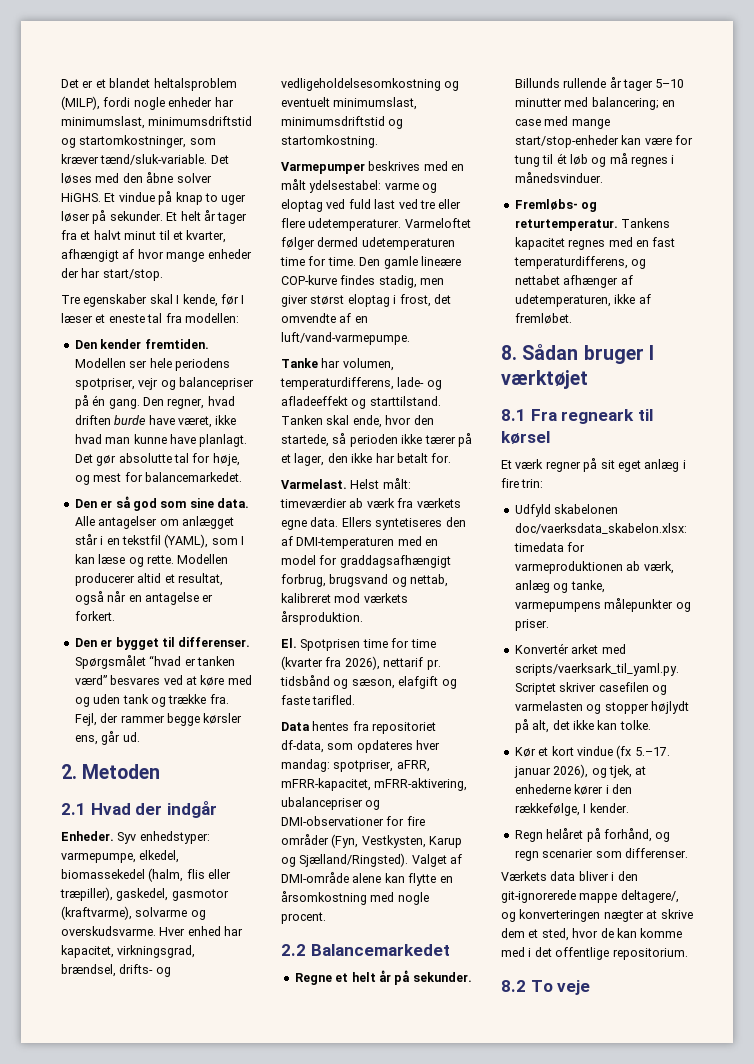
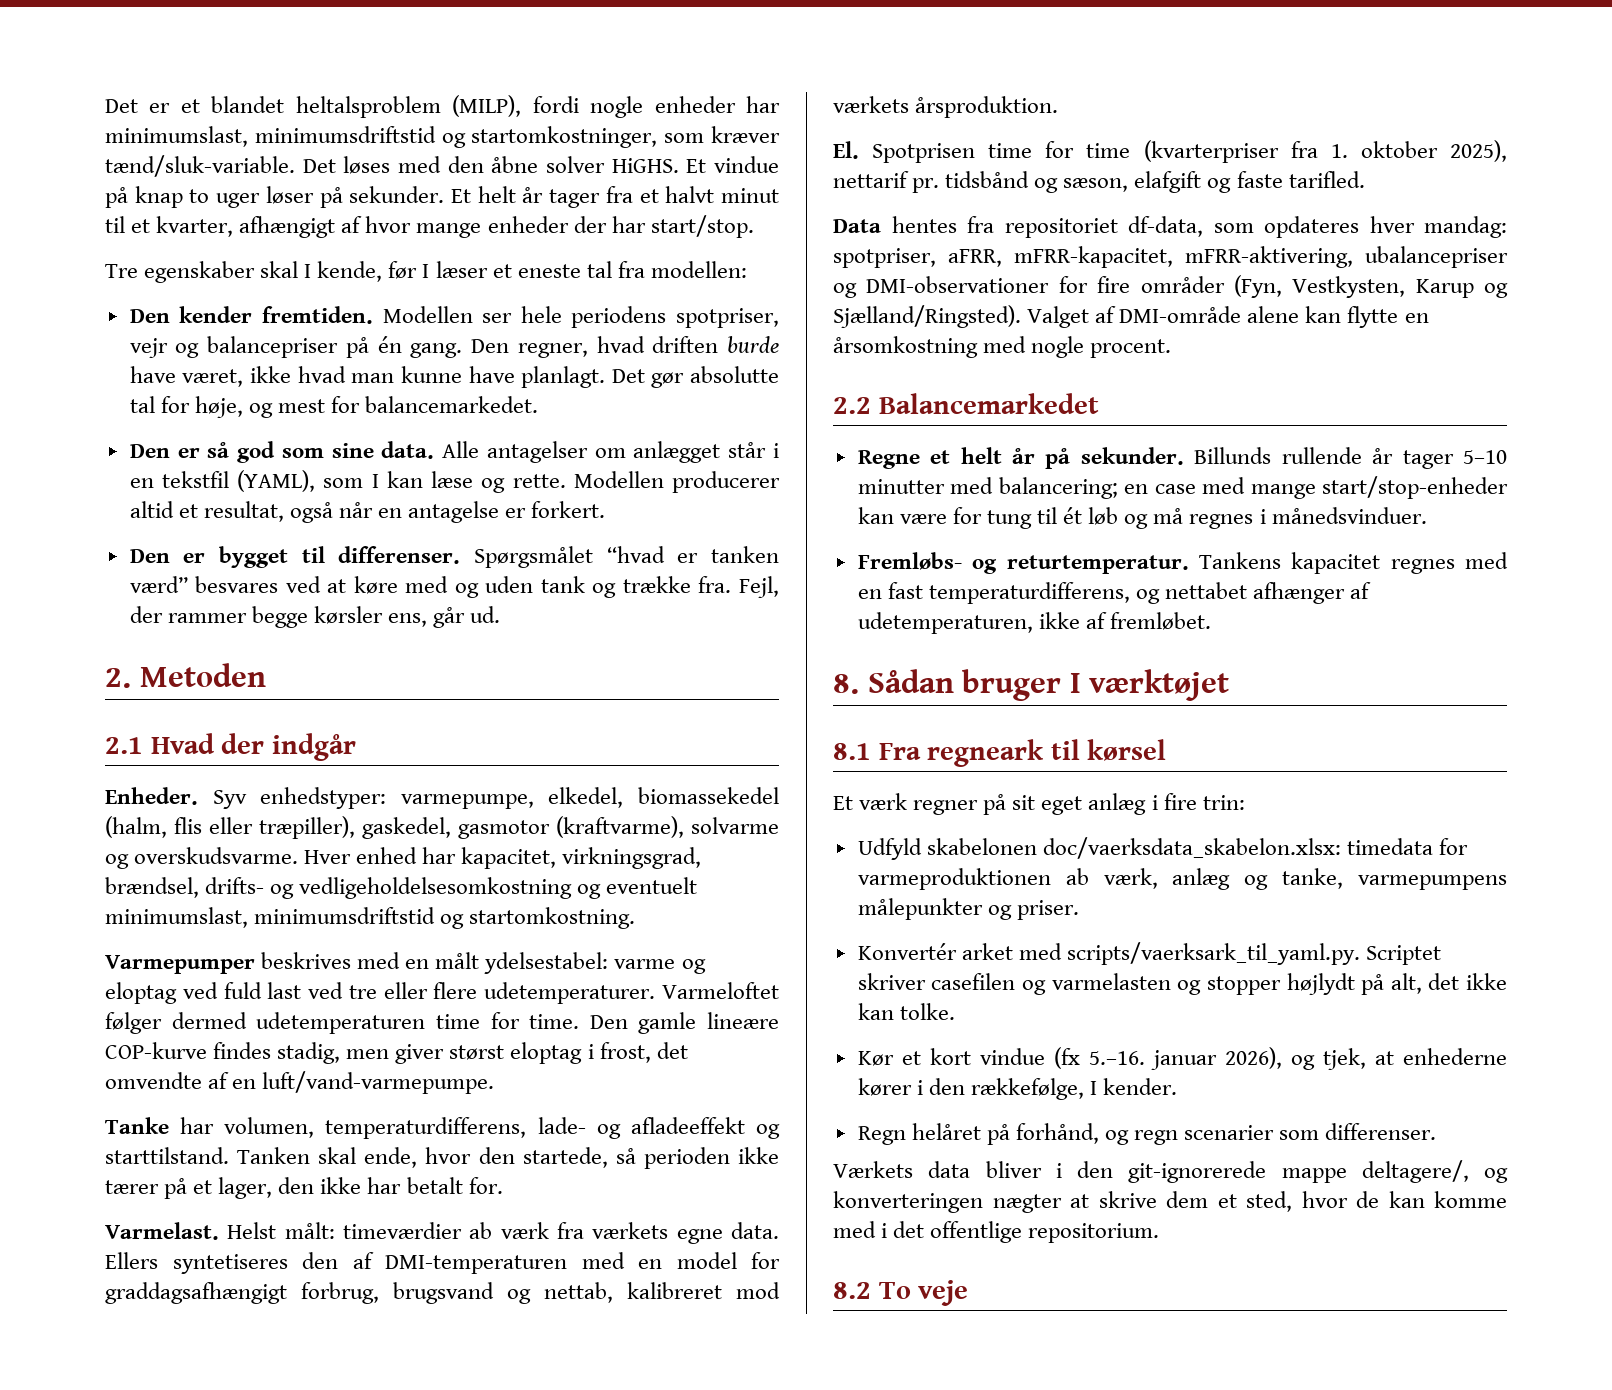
[281,656,380,670] (kvarter fra 2026), -> [1143,140,1507,163] (kvarterpriser fra 1. oktober 2025),
[634,747,670,756] 5.–17. -> [1088,1051,1145,1065] 5.–16.

